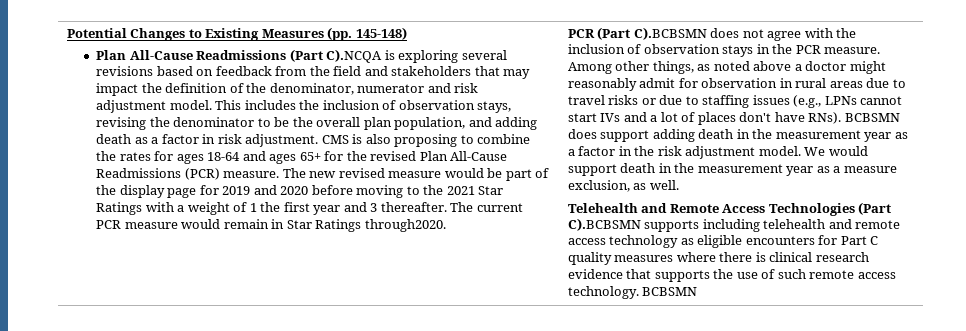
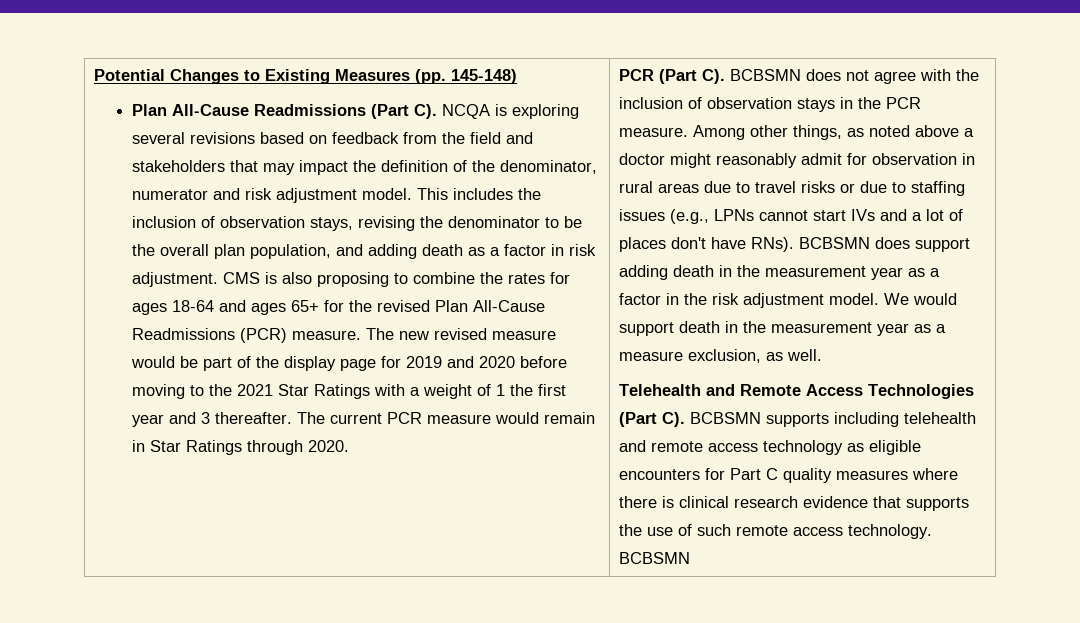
[326,49,383,63] C).NCQA -> [413,104,490,119] C). NCQA
[364,219,446,232] through2020. -> [246,440,349,455] through 2020.
[633,27,707,40] C).BCBSMN -> [702,69,802,84] C). BCBSMN
[567,218,641,231] C).BCBSMN -> [662,412,762,427] C). BCBSMN

